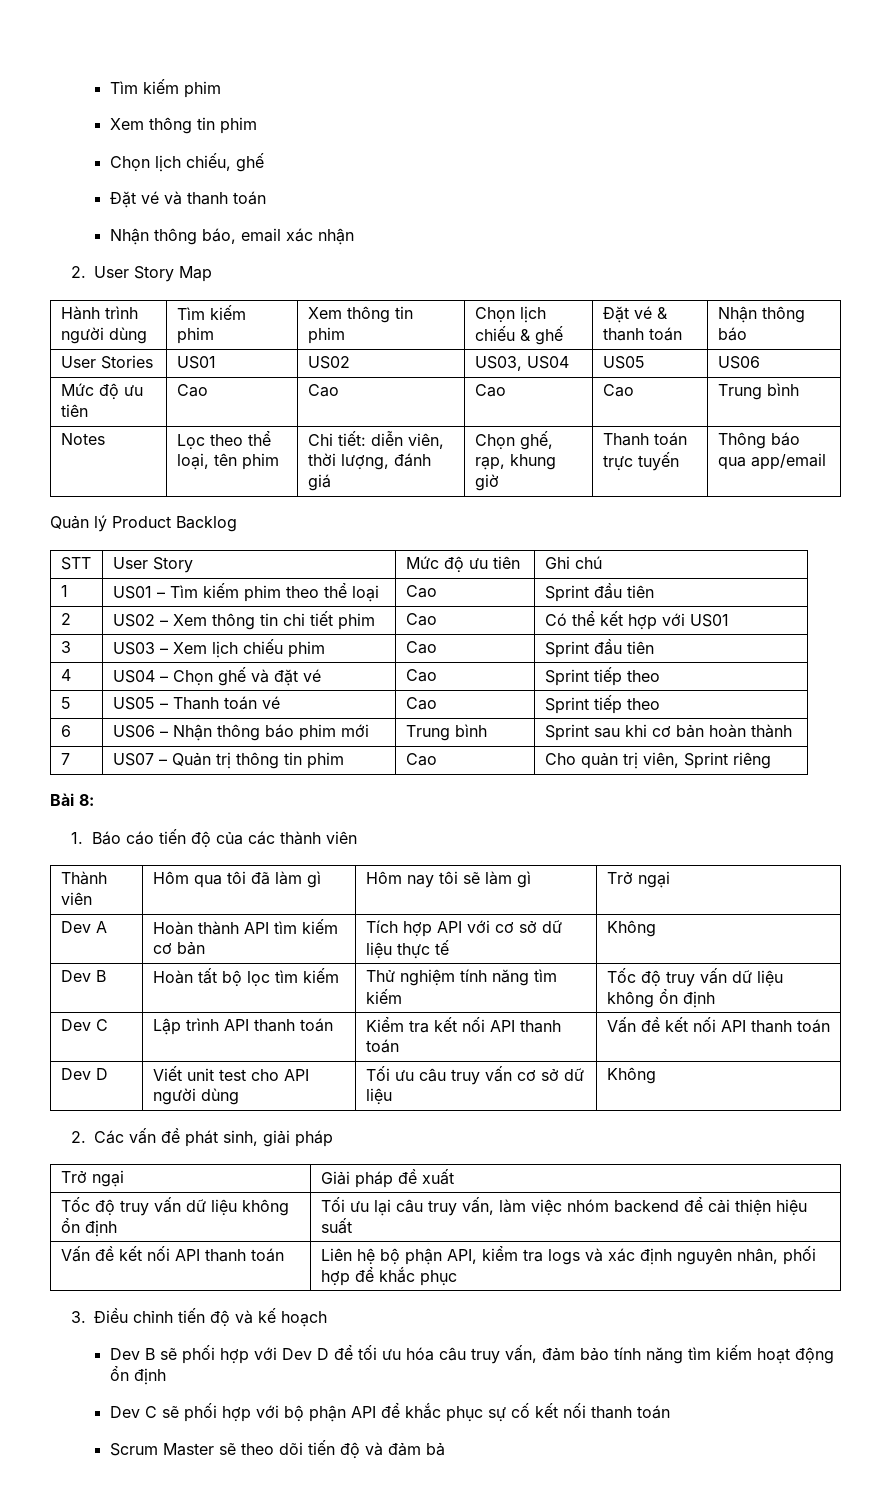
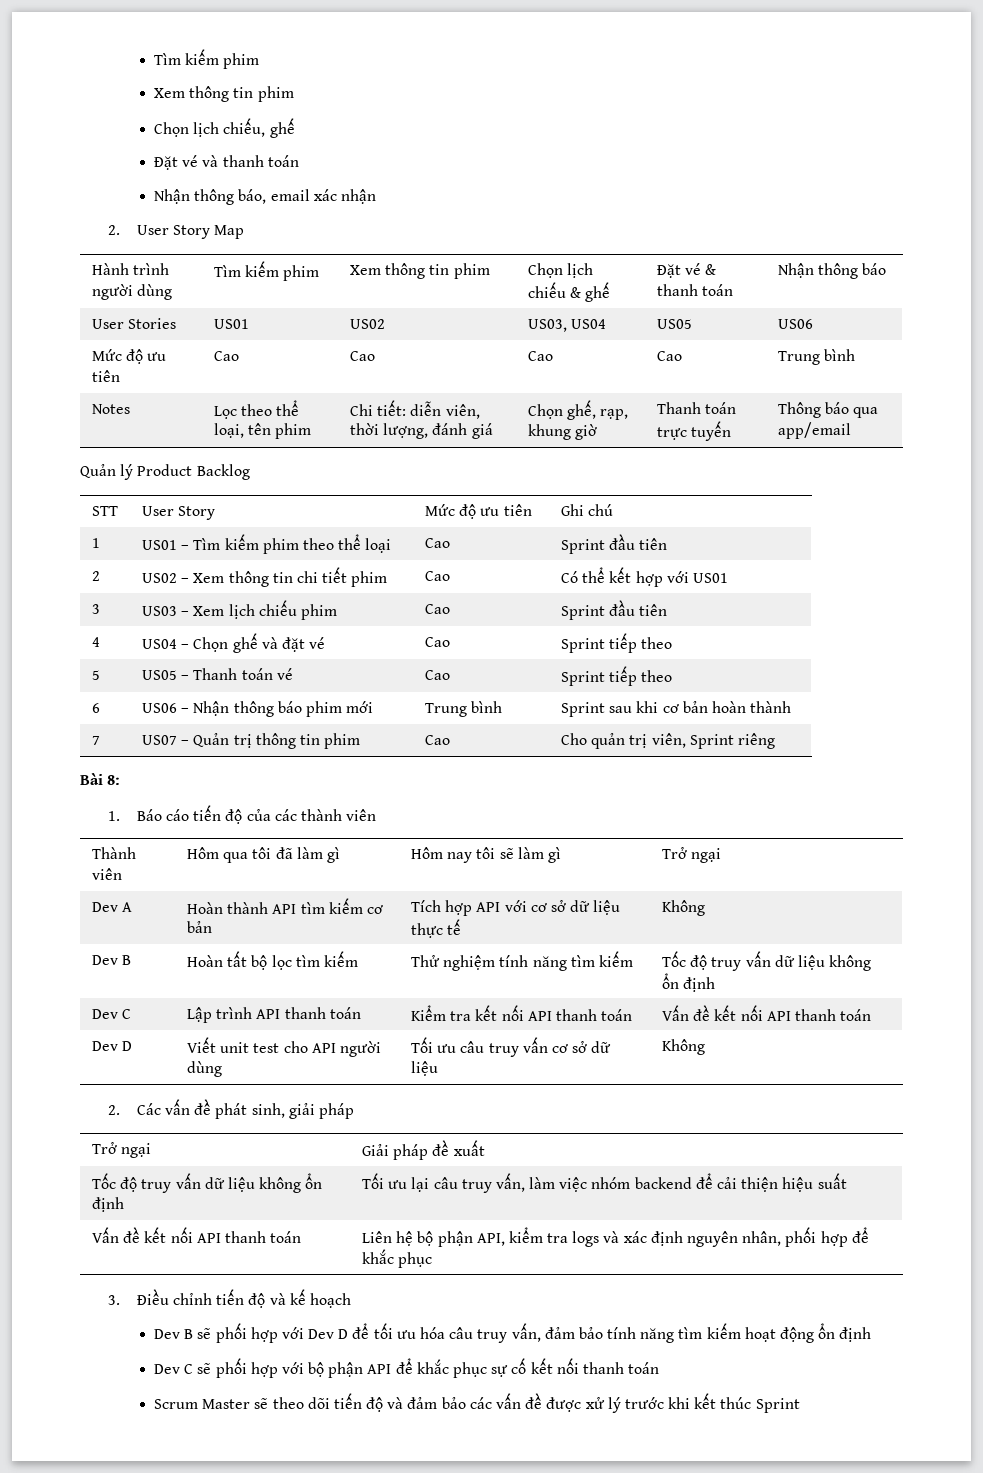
[425,1443,445,1456] bả -> [441,1393,800,1413] bảo các vấn đề được xử lý trước khi kết thúc Sprint

